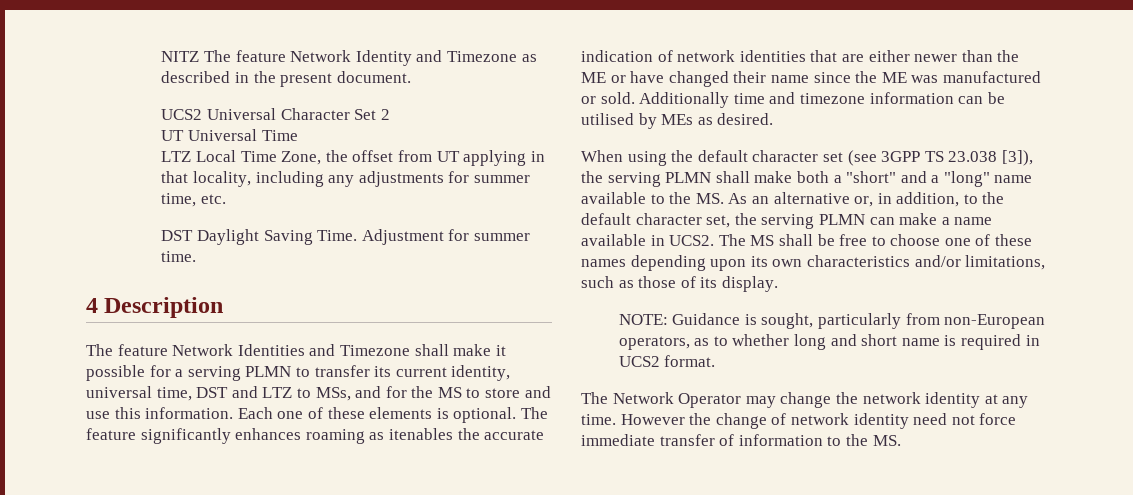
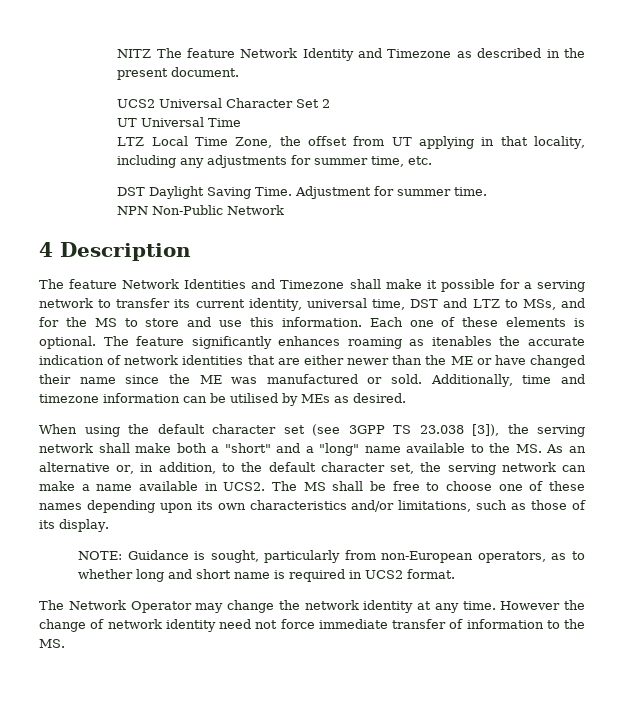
(197, 256) none -> [117,205,285,215] // NPN Non-Public Network
[245,366,292,377] PLMN -> [39,298,93,308] network
[639,92,730,108] Additionally -> [430,374,513,387] Additionally,
[665,172,712,183] PLMN -> [39,443,93,453] network
[818,214,865,225] PLMN -> [501,462,556,472] network

